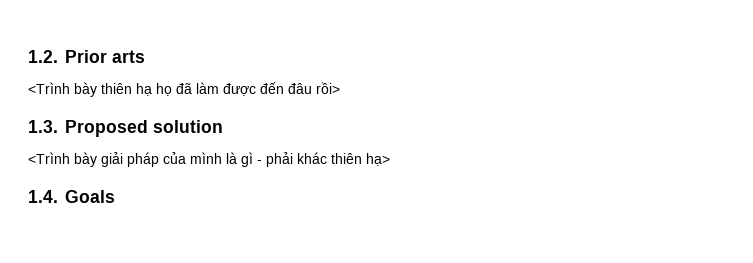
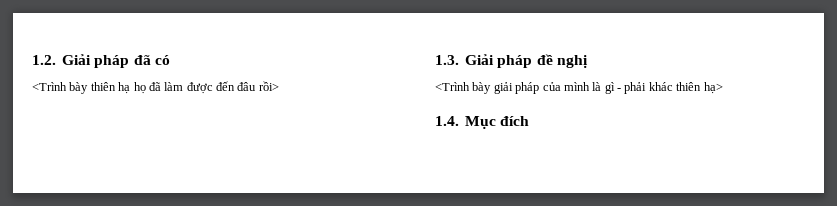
[65,50,145,63] Prior arts -> [62,54,170,68] Giải pháp đã có
[65,120,223,137] Proposed solution -> [465,54,588,68] Giải pháp đề nghị
[65,190,115,203] Goals -> [465,116,530,129] Mục đích

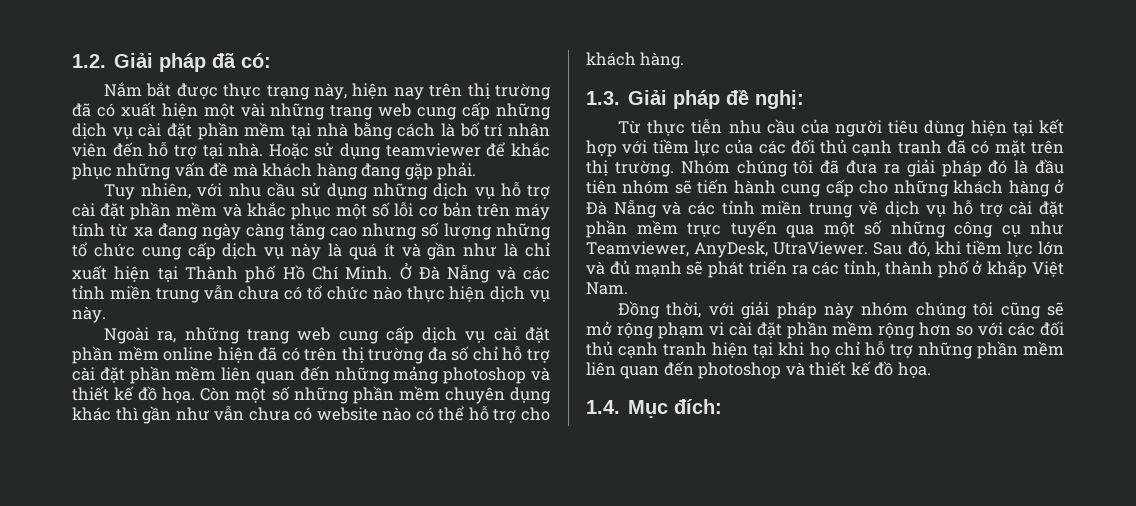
[154,55,170,65] [32,81,279,94] [435,54,588,68] [435,82,723,94] có // <Trình bày thiên hạ họ đã làm được đến đâu rồi> // 1.3. Giải pháp đề nghị // <Trình bày giải pháp của mình là gì - phải khác thiên hạ> -> [241,53,272,68] [104,82,551,100] [72,102,552,120] [72,122,550,140] [72,142,550,160] [72,162,477,180] [104,182,550,200] [72,202,550,220] [72,222,551,240] [72,242,550,260] [72,262,550,283] [72,285,550,303] [72,306,106,323] [104,326,550,344] [72,346,551,364] [72,366,551,384] [72,386,551,404] [72,406,551,424] [586,52,685,69] [586,90,805,109] [618,119,1064,137] [586,139,1064,157] [586,159,1064,177] [586,179,1064,197] [586,199,1064,218] [586,220,1064,238] [586,240,1064,258] [586,260,1064,278] [586,282,628,295] [618,301,1064,319] [586,321,1064,339] [586,341,1064,359] [586,361,931,379] có: // Nắm bắt được thực trạng này, hiện nay trên thị trường đã có xuất hiện một vài những trang web cung cấp những dịch vụ cài đặt phần mềm tại nhà bằng cách là bố trí nhân viên đến hỗ trợ tại nhà. Hoặc sử dụng teamviewer để khắc phục những vấn đề mà khách hàng đang gặp phải. // Tuy nhiên, với nhu cầu sử dụng những dịch vụ hỗ trợ cài đặt phần mềm và khắc phục một số lỗi cơ bản trên máy tính từ xa đang ngày càng tăng cao nhưng số lượng những tổ chức cung cấp dịch vụ này là quá ít và gần như là chỉ xuất hiện tại Thành phố Hồ Chí Minh. Ở Đà Nẵng và các tỉnh miền trung vẫn chưa có tổ chức nào thực hiện dịch vụ này. // Ngoài ra, những trang web cung cấp dịch vụ cài đặt phần mềm online hiện đã có trên thị trường đa số chỉ hỗ trợ cài đặt phần mềm liên quan đến những mảng photoshop và thiết kế đồ họa. Còn một số những phần mềm chuyên dụng khác thì gần như vẫn chưa có website nào có thể hỗ trợ cho khách hàng. // 1.3. Giải pháp đề nghị: // Từ thực tiễn nhu cầu của người tiêu dùng hiện tại kết hợp với tiềm lực của các đối thủ cạnh tranh đã có mặt trên thị trường. Nhóm chúng tôi đã đưa ra giải pháp đó là đầu tiên nhóm sẽ tiến hành cung cấp cho những khách hàng ở Đà Nẵng và các tỉnh miền trung về dịch vụ hỗ trợ cài đặt phần mềm trực tuyến qua một số những công cụ như Teamviewer, AnyDesk, UtraViewer. Sau đó, khi tiềm lực lớn và đủ mạnh sẽ phát triển ra các tỉnh, thành phố ở khắp Việt Nam. // Đồng thời, với giải pháp này nhóm chúng tôi cũng sẽ mở rộng phạm vi cài đặt phần mềm rộng hơn so với các đối thủ cạnh tranh hiện tại khi họ chỉ hỗ trợ những phần mềm liên quan đến photoshop và thiết kế đồ họa.
[500,116,530,126] đích -> [674,399,723,414] đích:

